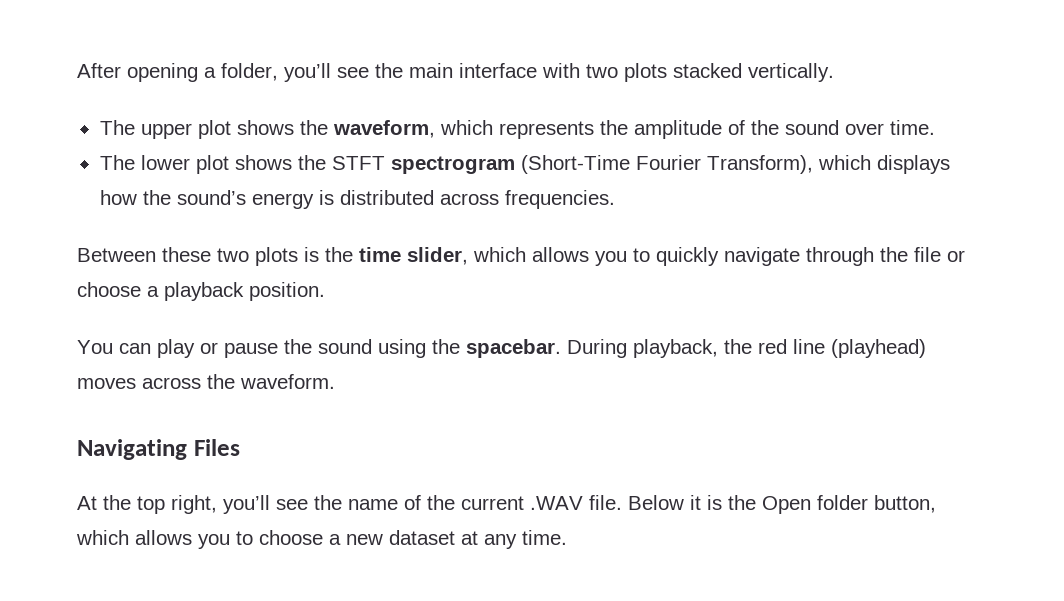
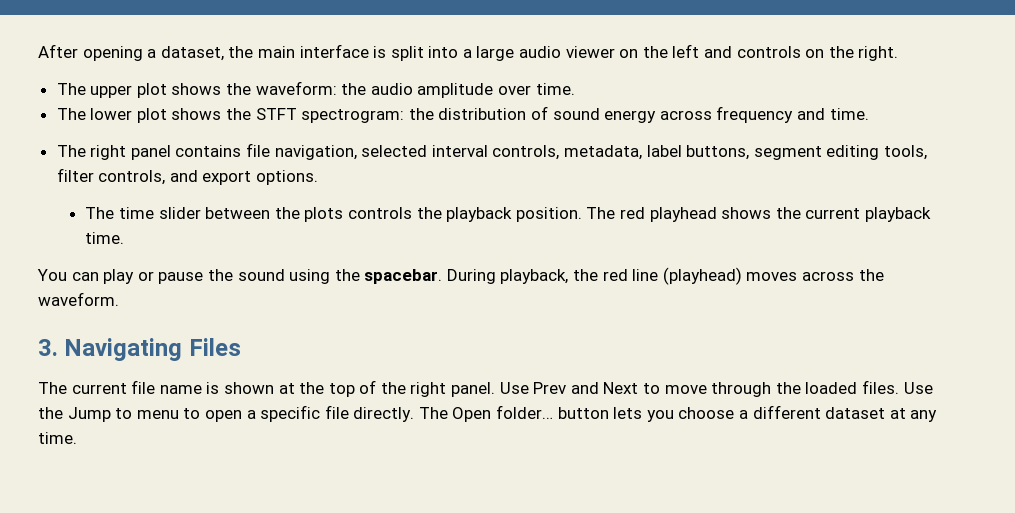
[221,63,834,82] folder, you’ll see the main interface with two plots stacked vertically. -> [160,44,899,61] dataset, the main interface is split into a large audio viewer on the left and controls on the right.
[332,120,839,139] waveform, which represents the amplitude of the sound -> [255,81,494,98] waveform: the audio amplitude
[390,155,950,174] [99,190,615,209] [77,247,965,266] [77,282,325,301] spectrogram (Short-Time Fourier Transform), which displays how the sound’s energy is distributed across frequencies. // Between these two plots is the time slider, which allows you to quickly navigate through the file or choose a playback position. -> [301,106,869,123] [56,143,927,160] [56,168,319,185] [85,207,931,222] [85,232,125,244] spectrogram: the distribution of sound energy across frequency and time. // The right panel contains file navigation, selected interval controls, metadata, label buttons, segment editing tools, filter controls, and export options. // The time slider between the plots controls the playback position. The red playhead shows the current playback time.
(335, 381) none -> [38,339,58,356] 3.
[77,495,936,514] [76,530,383,549] At the top right, you’ll see the name of the current .WAV file. Below it is the Open folder button, which allows you to choose a new -> [38,380,933,397] [38,405,821,422] The current file name is shown at the top of the right panel. Use Prev and Next to move through the loaded files. Use the Jump to menu to open a specific file directly. The Open folder… button lets you choose a different

